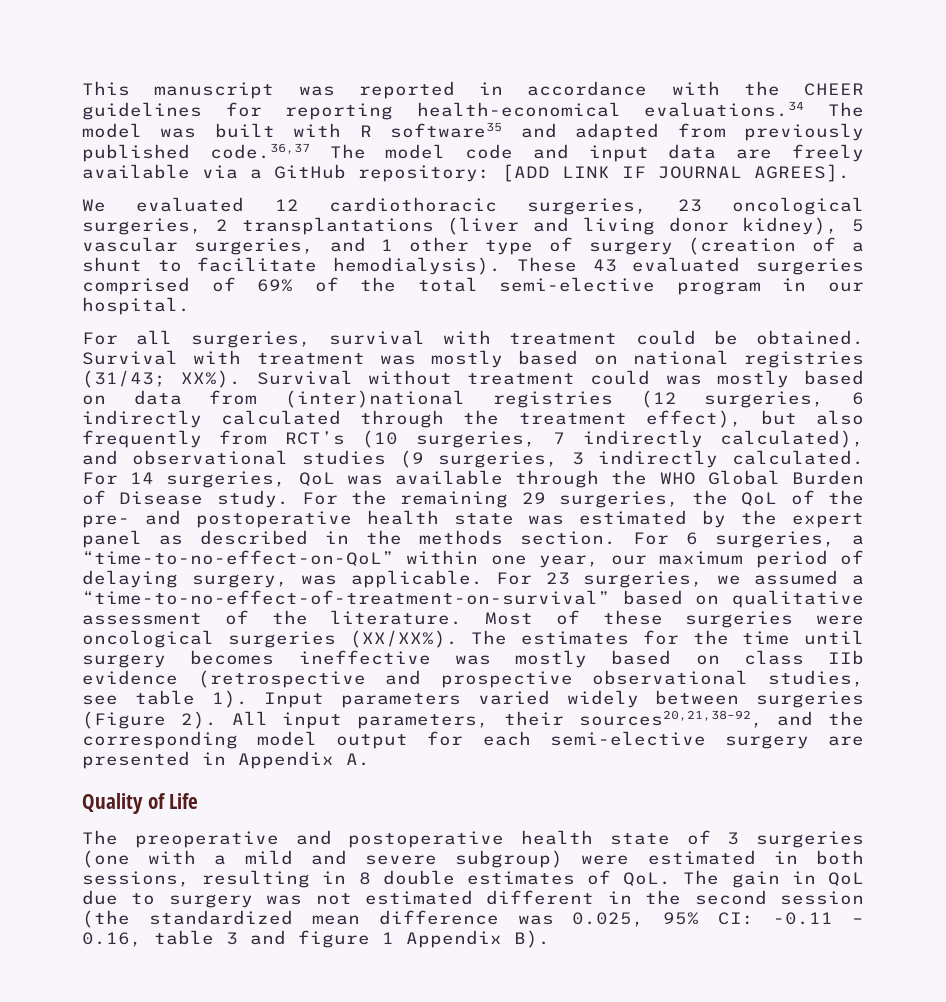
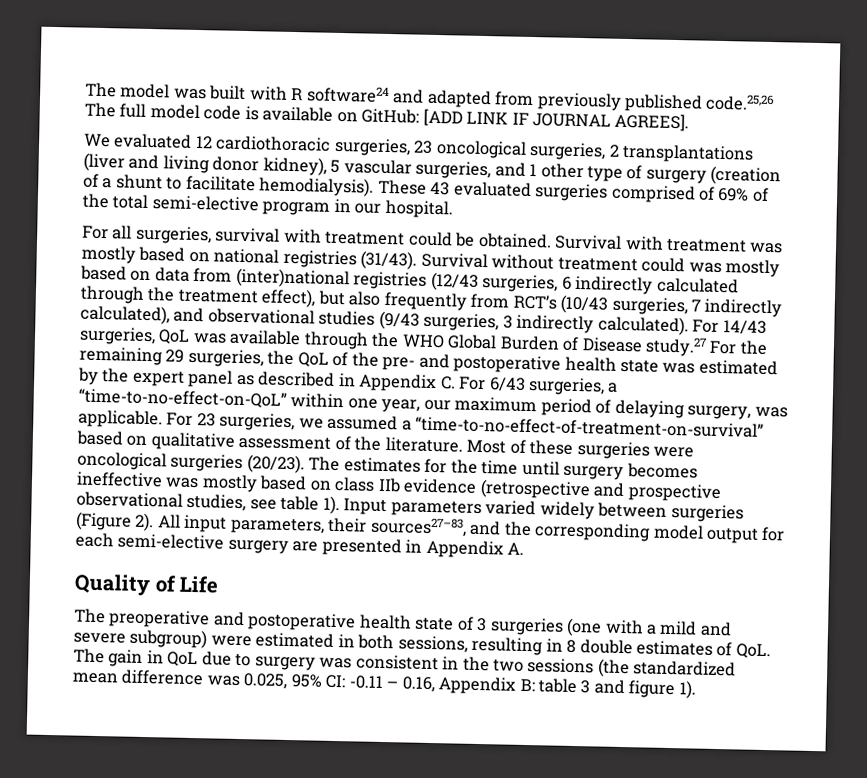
[82,81,864,99] [82,101,805,120] This manuscript was reported in accordance with the CHEER guidelines for reporting health-economical evaluations.34 -> (85, 90) none
[390,122,503,138] software35 -> [305,85,390,104] software24
[209,143,865,162] [82,164,490,182] code.36,37 The model code and input data are freely available via a GitHub repository: -> [705,93,775,112] [84,102,420,124] code.25,26 The full model code is available on GitHub:
[82,370,242,388] (31/43; XX%). -> [360,250,418,270] (31/43).
[640,390,677,408] (12 -> [430,271,479,291] (12/43
[362,430,399,448] (10 -> [560,294,609,314] (10/43
[400,450,424,468] (9 -> [378,310,420,330] (9/43
[732,450,864,465] [82,472,155,485] calculated. For 14 -> [597,315,767,336] calculated). For 14/43
[216,490,289,508] study. -> [645,336,708,357] study.27
[366,530,698,545] the methods section. For 6 -> [358,373,526,393] Appendix C. For 6/43
[349,630,458,648] (XX/XX%). -> [246,454,305,474] (20/23).
[578,710,763,728] sources20,21,38–92, -> [369,516,467,537] sources27–83,
[315,890,864,905] not estimated different in the second session -> [355,654,595,674] consistent in the two sessions
(142, 939) none -> [438,676,535,695] Appendix B:
[382,930,550,948] 1 Appendix B). -> [678,680,696,699] 1).

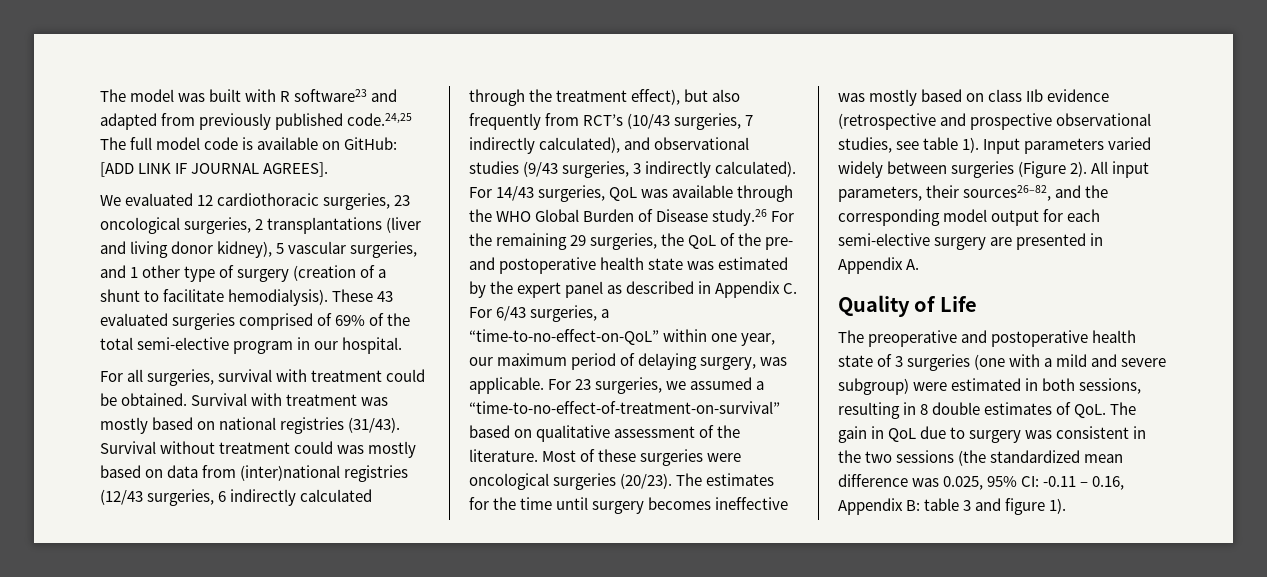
[305,85,390,104] software24 -> [294,89,368,102] software23
[705,93,775,112] code.25,26 -> [347,113,413,126] code.24,25
[645,336,708,357] study.27 -> [712,209,768,226] study.26
[369,516,467,537] sources27–83, -> [963,185,1052,201] sources26–82,

